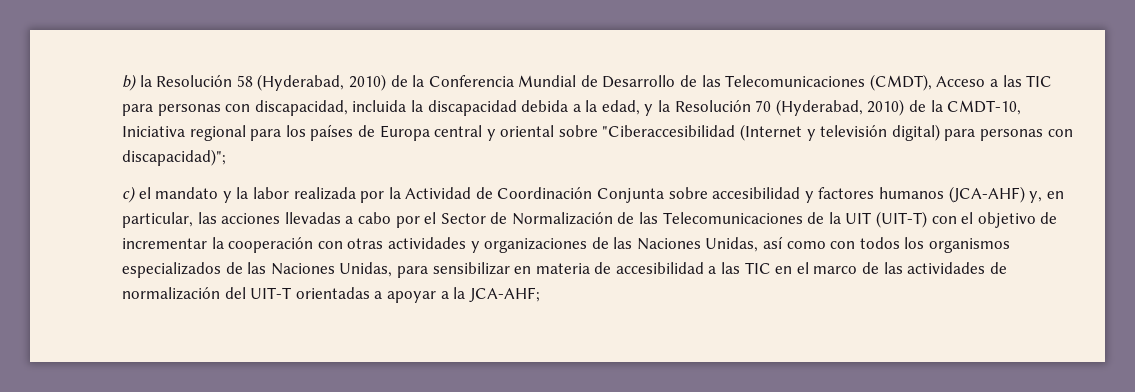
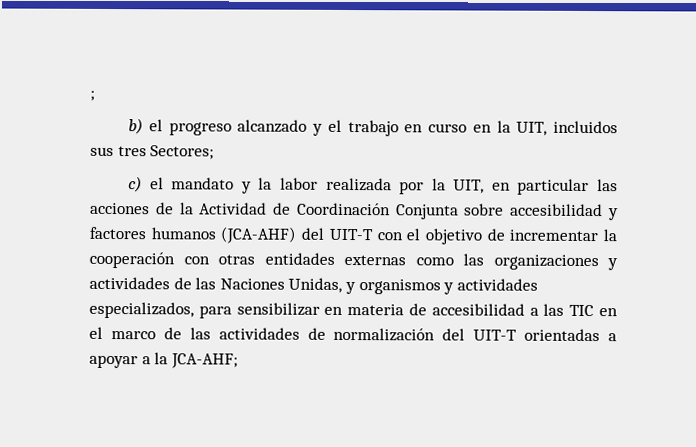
[122,74,1053,91] [122,99,1022,116] [122,124,1073,141] [122,149,226,166] b) la Resolución 58 (Hyderabad, 2010) de la Conferencia Mundial de Desarrollo de las Telecomunicaciones (CMDT), Acceso a las TIC para personas con discapacidad, incluida la discapacidad debida a la edad, y la Resolución 70 (Hyderabad, 2010) de la CMDT-10, Iniciativa regional para los países de Europa central y oriental sobre "Ciberaccesibilidad (Internet y televisión digital) para personas con discapacidad)"; -> [90,90,95,101] [128,118,618,137] [90,145,215,160] ; // b) el progreso alcanzado y el trabajo en curso en la UIT, incluidos sus tres Sectores;
(401, 193) none -> [453,178,618,196] [90,202,194,215] UIT, en particular las acciones de la
[1029,191,1064,203] [122,211,928,228] y, en particular, las acciones llevadas a cabo por el Sector de Normalización de las Telecomunicaciones de la UIT (UIT-T) -> [301,227,373,241] del UIT-T
[387,236,1011,253] [122,262,393,278] actividades y organizaciones de las Naciones Unidas, así como con todos los organismos especializados de las Naciones Unidas, -> [264,252,618,271] [89,276,538,295] [89,301,194,319] entidades externas como las organizaciones y actividades de las Naciones Unidas, y organismos y actividades especializados,

